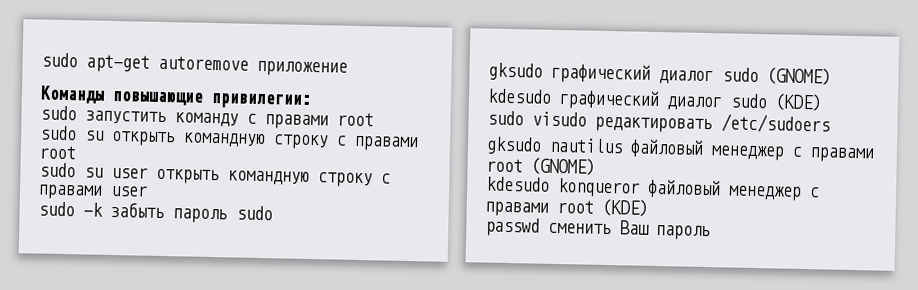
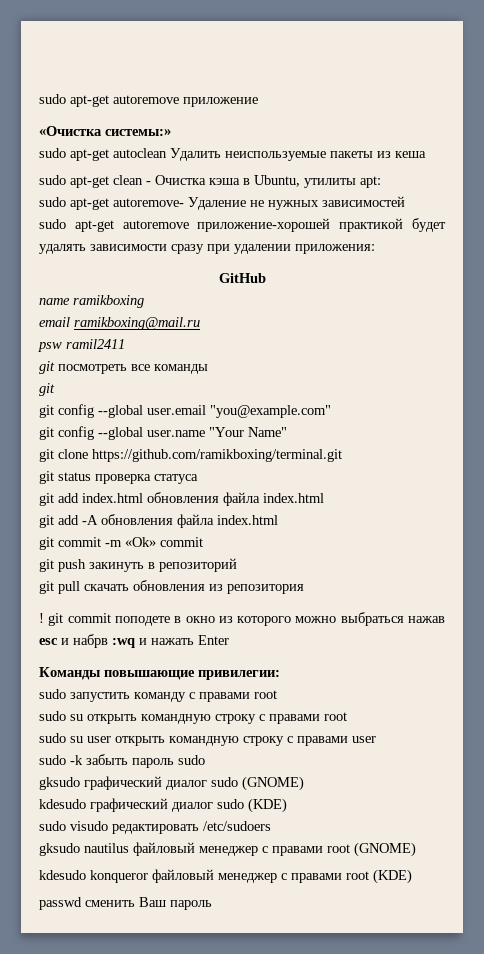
(348, 68) none -> [39,126,171,136] [39,148,426,161] [39,175,381,188] [39,196,405,210] [39,218,446,232] [39,244,375,254] [218,273,266,283] [39,295,144,308] [39,317,200,330] [38,339,125,352] [39,361,208,374] [39,383,55,396] [39,404,331,418] [39,426,287,440] [39,449,342,462] [39,471,198,484] [39,492,324,506] [39,514,278,528] [39,537,203,550] [39,558,237,572] [39,580,304,594] [39,612,446,626] [39,634,229,648] // «Очистка системы:» // sudo apt-get autoclean Удалить неиспользуемые пакеты из кеша // sudo apt-get clean - Очистка кэша в Ubuntu, утилиты apt: // sudo apt-get autoremove- Удаление не нужных зависимостей // sudo apt-get autoremove приложение-хорошей практикой будет удалять зависимости сразу при удалении приложения: // GitHub // name ramikboxing // email ramikboxing@mail.ru // psw ramil2411 // git посмотреть все команды // git // git config --global user.email "you@example.com" // git config --global user.name "Your Name" // git clone https://github.com/ramikboxing/terminal.git // git status проверка статуса // git add index.html обновления файла index.html // git add -A обновления файла index.html // git commit -m «Ok» commit // git push закинуть в репозиторий // git pull скачать обновления из репозитория // ! git commit поподете в окно из которого можно выбраться нажав esc и набрв :wq и нажать Enter

